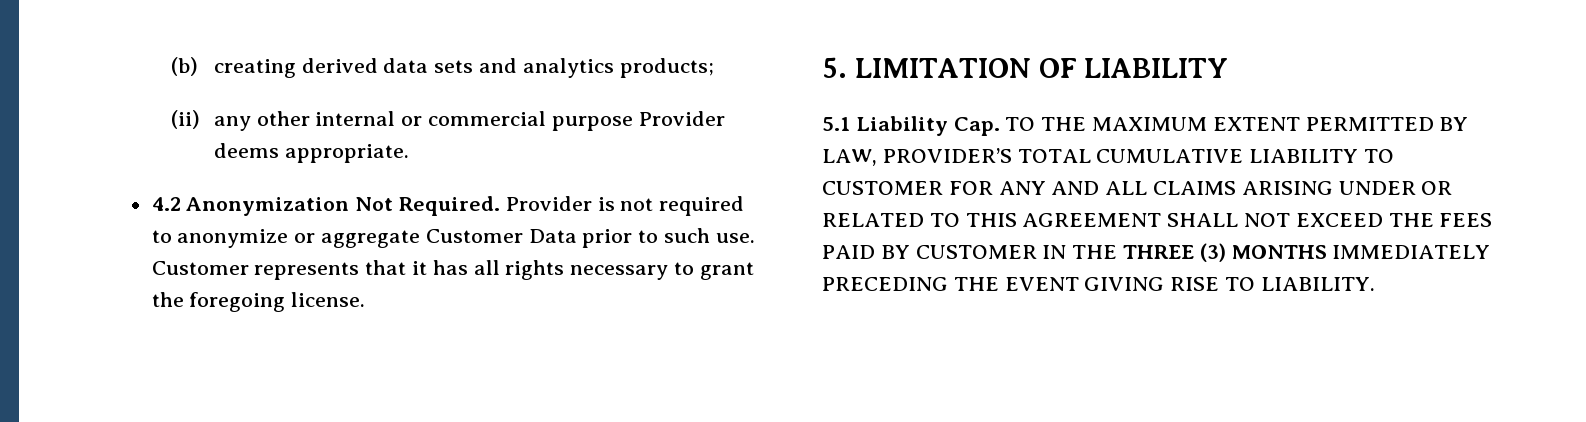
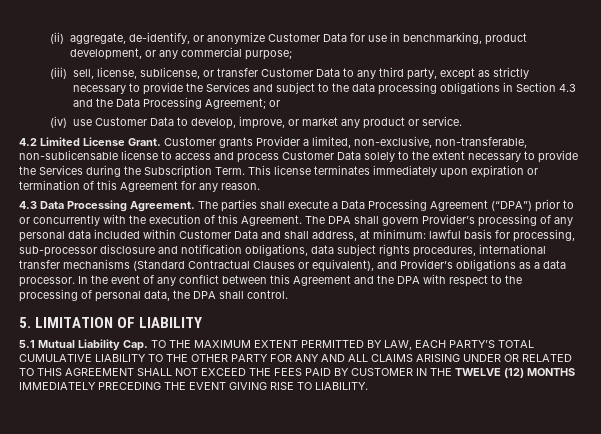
[170,57,714,78] [170,110,725,131] [213,143,409,163] [151,196,745,216] [151,228,755,248] [151,260,754,280] [151,292,366,312] (b) creating derived data sets and analytics products; // (ii) any other internal or commercial purpose Provider deems appropriate. // 4.2 Anonymization Not Required. Provider is not required to anonymize or aggregate Customer Data prior to such use. Customer represents that it has all rights necessary to grant the foregoing license. -> [50,32,527,45] [69,47,292,60] [50,67,529,80] [72,82,576,95] [72,97,280,109] [50,116,462,129] [19,136,527,148] [19,150,578,163] [19,165,538,178] [19,180,260,192] [19,199,574,212] [19,214,573,227] [19,229,575,242] [19,244,546,257] [19,259,566,272] [19,274,522,287] [19,289,288,302] (ii) aggregate, de-identify, or anonymize Customer Data for use in benchmarking, product development, or any commercial purpose; // (iii) sell, license, sublicense, or transfer Customer Data to any third party, except as strictly necessary to provide the Services and subject to the data processing obligations in Section 4.3 and the Data Processing Agreement; or // (iv) use Customer Data to develop, improve, or market any product or service. // 4.2 Limited License Grant. Customer grants Provider a limited, non-exclusive, non-transferable, non-sublicensable license to access and process Customer Data solely to the extent necessary to provide the Services during the Subscription Term. This license terminates immediately upon expiration or termination of this Agreement for any reason. // 4.3 Data Processing Agreement. The parties shall execute a Data Processing Agreement (“DPA”) prior to or concurrently with the execution of this Agreement. The DPA shall govern Provider’s processing of any personal data included within Customer Data and shall address, at minimum: lawful basis for processing, sub-processor disclosure and notification obligations, data subject rights procedures, international transfer mechanisms (Standard Contractual Clauses or equivalent), and Provider’s obligations as a data processor. In the event of any conflict between this Agreement and the DPA with respect to the processing of personal data, the DPA shall control.
(850, 124) none -> [38,340,75,348] Mutual
[882,148,1012,163] PROVIDER’S -> [415,340,495,348] EACH PARTY’S
[822,181,943,195] CUSTOMER -> [166,354,268,362] THE OTHER PARTY
[1123,243,1226,262] THREE (3) -> [455,368,524,378] TWELVE (12)

